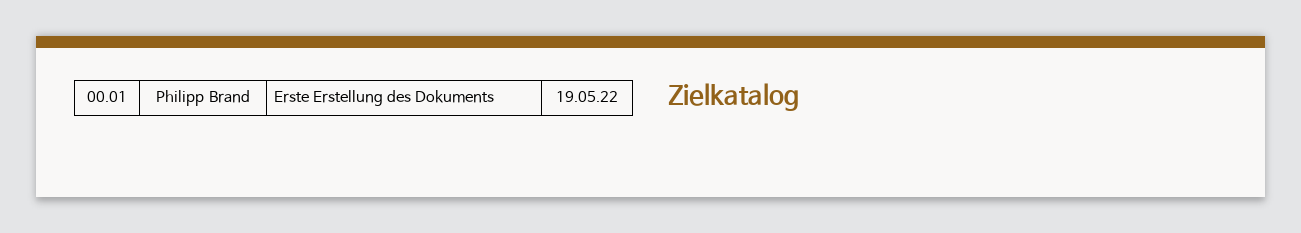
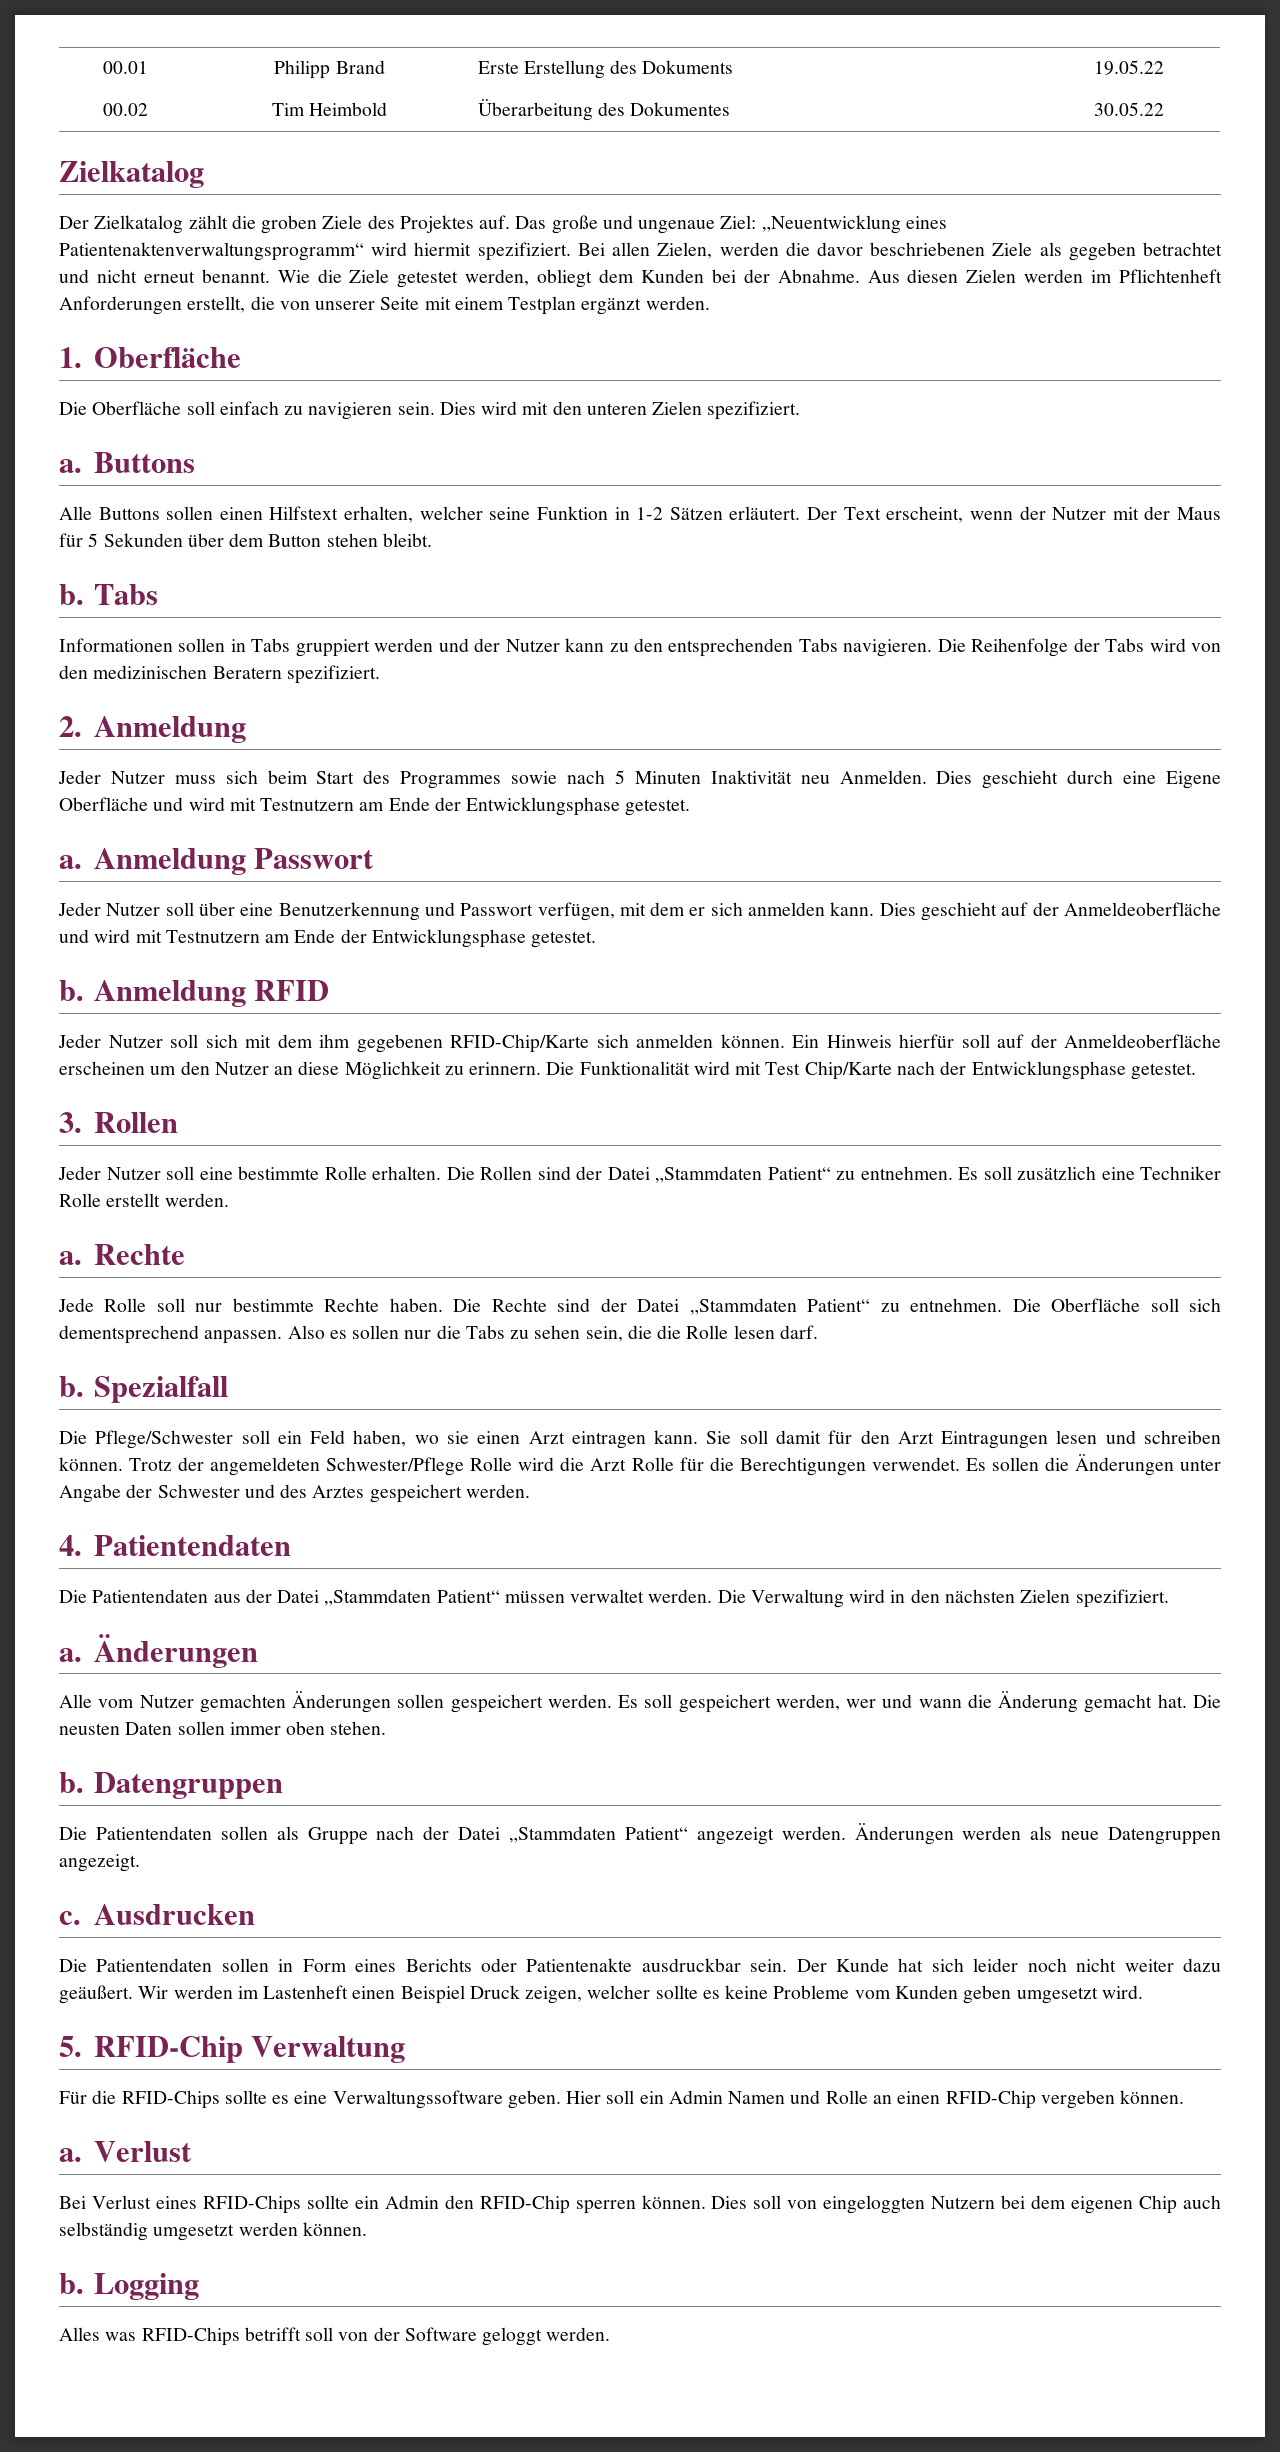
[668,83,799,111] // Zielkatalog -> [102,103,148,116] [271,102,388,116] [477,99,731,121] [1093,102,1164,116] [59,161,204,188] [59,215,947,234] [59,242,1222,261] [59,269,1222,288] [59,296,710,315] [59,347,241,368] [59,401,801,420] [59,452,195,473] [59,506,1221,523] [59,533,432,547] [59,584,158,605] [59,638,1222,657] [59,665,380,684] [59,716,246,743] [58,770,1221,789] [59,797,691,816] [59,848,375,875] [58,902,1221,921] [59,929,597,948] [59,980,330,1007] [58,1034,1221,1053] [59,1061,1196,1080] [59,1112,178,1133] [58,1166,1221,1183] [59,1193,229,1207] [59,1244,185,1265] [58,1298,1221,1315] [59,1325,818,1344] [59,1376,228,1403] [59,1430,1222,1449] [59,1454,1221,1476] [59,1484,530,1503] [59,1535,291,1556] [59,1589,1169,1608] [59,1634,258,1668] [59,1691,1222,1713] [59,1721,387,1735] [59,1772,283,1799] [59,1823,1221,1845] [59,1854,140,1872] [59,1904,255,1925] [59,1958,1221,1972] [59,1985,1143,2004] [59,2036,406,2063] [59,2090,1185,2109] [59,2141,192,2162] [59,2195,1222,2214] [59,2222,367,2241] [59,2273,199,2300] [59,2327,611,2346] // 00.02 | Tim Heimbold | Überarbeitung des Dokumentes | 30.05.22 // Zielkatalog // Der Zielkatalog zählt die groben Ziele des Projektes auf. Das große und ungenaue Ziel: „Neuentwicklung eines Patientenaktenverwaltungsprogramm“ wird hiermit spezifiziert. Bei allen Zielen, werden die davor beschriebenen Ziele als gegeben betrachtet und nicht erneut benannt. Wie die Ziele getestet werden, obliegt dem Kunden bei der Abnahme. Aus diesen Zielen werden im Pflichtenheft Anforderungen erstellt, die von unserer Seite mit einem Testplan ergänzt werden. // 1. Oberfläche // Die Oberfläche soll einfach zu navigieren sein. Dies wird mit den unteren Zielen spezifiziert. // a. Buttons // Alle Buttons sollen einen Hilfstext erhalten, welcher seine Funktion in 1-2 Sätzen erläutert. Der Text erscheint, wenn der Nutzer mit der Maus für 5 Sekunden über dem Button stehen bleibt. // b. Tabs // Informationen sollen in Tabs gruppiert werden und der Nutzer kann zu den entsprechenden Tabs navigieren. Die Reihenfolge der Tabs wird von den medizinischen Beratern spezifiziert. // 2. Anmeldung // Jeder Nutzer muss sich beim Start des Programmes sowie nach 5 Minuten Inaktivität neu Anmelden. Dies geschieht durch eine Eigene Oberfläche und wird mit Testnutzern am Ende der Entwicklungsphase getestet. // a. Anmeldung Passwort // Jeder Nutzer soll über eine Benutzerkennung und Passwort verfügen, mit dem er sich anmelden kann. Dies geschieht auf der Anmeldeoberfläche und wird mit Testnutzern am Ende der Entwicklungsphase getestet. // b. Anmeldung RFID // Jeder Nutzer soll sich mit dem ihm gegebenen RFID-Chip/Karte sich anmelden können. Ein Hinweis hierfür soll auf der Anmeldeoberfläche erscheinen um den Nutzer an diese Möglichkeit zu erinnern. Die Funktionalität wird mit Test Chip/Karte nach der Entwicklungsphase getestet. // 3. Rollen // Jeder Nutzer soll eine bestimmte Rolle erhalten. Die Rollen sind der Datei „Stammdaten Patient“ zu entnehmen. Es soll zusätzlich eine Techniker Rolle erstellt werden. // a. Rechte // Jede Rolle soll nur bestimmte Rechte haben. Die Rechte sind der Datei „Stammdaten Patient“ zu entnehmen. Die Oberfläche soll sich dementsprechend anpassen. Also es sollen nur die Tabs zu sehen sein, die die Rolle lesen darf. // b. Spezialfall // Die Pflege/Schwester soll ein Feld haben, wo sie einen Arzt eintragen kann. Sie soll damit für den Arzt Eintragungen lesen und schreiben können. Trotz der angemeldeten Schwester/Pflege Rolle wird die Arzt Rolle für die Berechtigungen verwendet. Es sollen die Änderungen unter Angabe der Schwester und des Arztes gespeichert werden. // 4. Patientendaten // Die Patientendaten aus der Datei „Stammdaten Patient“ müssen verwaltet werden. Die Verwaltung wird in den nächsten Zielen spezifiziert. // a. Änderungen // Alle vom Nutzer gemachten Änderungen sollen gespeichert werden. Es soll gespeichert werden, wer und wann die Änderung gemacht hat. Die neusten Daten sollen immer oben stehen. // b. Datengruppen // Die Patientendaten sollen als Gruppe nach der Datei „Stammdaten Patient“ angezeigt werden. Änderungen werden als neue Datengruppen angezeigt. // c. Ausdrucken // Die Patientendaten sollen in Form eines Berichts oder Patientenakte ausdruckbar sein. Der Kunde hat sich leider noch nicht weiter dazu geäußert. Wir werden im Lastenheft einen Beispiel Druck zeigen, welcher sollte es keine Probleme vom Kunden geben umgesetzt wird. // 5. RFID-Chip Verwaltung // Für die RFID-Chips sollte es eine Verwaltungssoftware geben. Hier soll ein Admin Namen und Rolle an einen RFID-Chip vergeben können. // a. Verlust // Bei Verlust eines RFID-Chips sollte ein Admin den RFID-Chip sperren können. Dies soll von eingeloggten Nutzern bei dem eigenen Chip auch selbständig umgesetzt werden können. // b. Logging // Alles was RFID-Chips betrifft soll von der Software geloggt werden.

